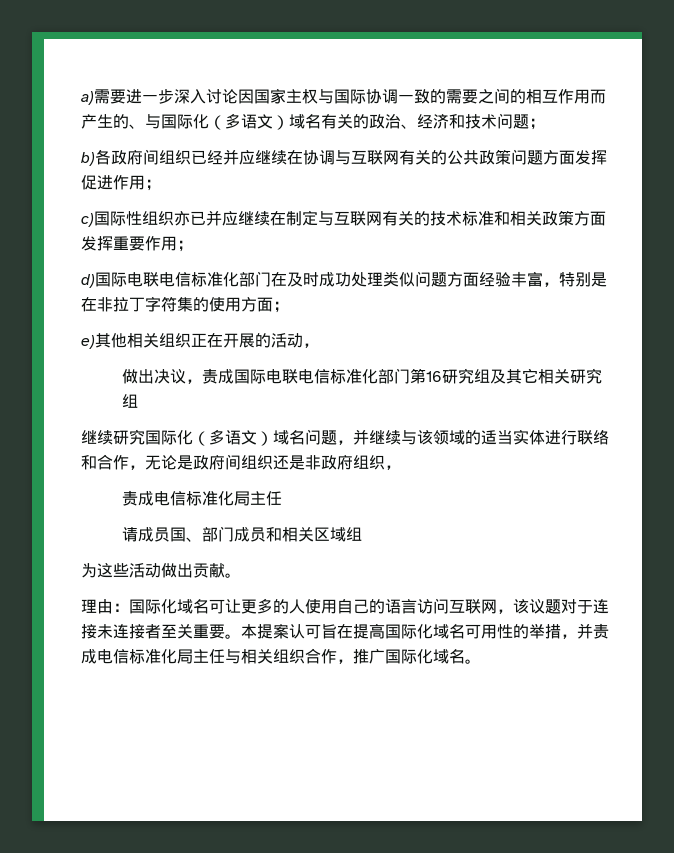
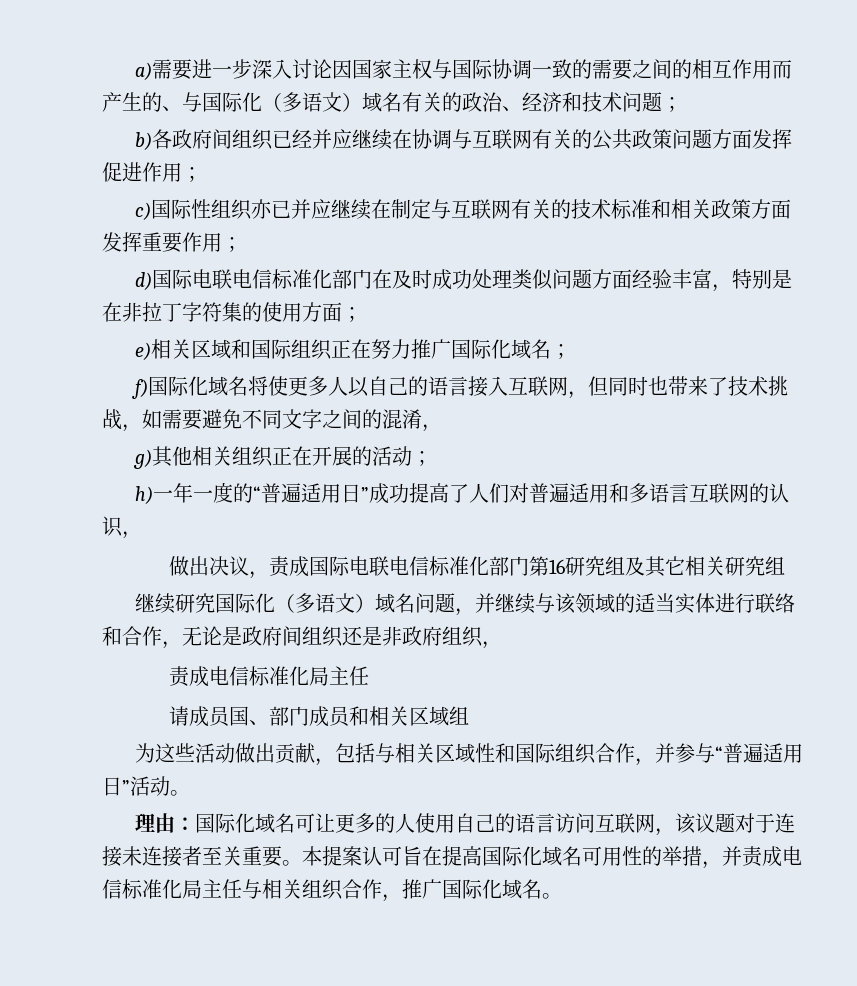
(95, 342) none -> [151,339,572,360] [132,376,789,399] [102,409,442,432] [133,449,153,469] 相关区域和国际组织正在努力推广国际化域名； // f)国际化域名将使更多人以自己的语言接入互联网，但同时也带来了技术挑战，如需要避免不同文字之间的混淆， // g)
(303, 340) none -> [412,451,433,466] [135,482,790,504] [102,516,123,537] ； // h)一年一度的“普遍适用日”成功提高了人们对普遍适用和多语言互联网的认识
(225, 570) none -> [315,743,804,766] [102,776,170,796] ，包括与相关区域性和国际组织合作，并参与“普遍适用日”活动

